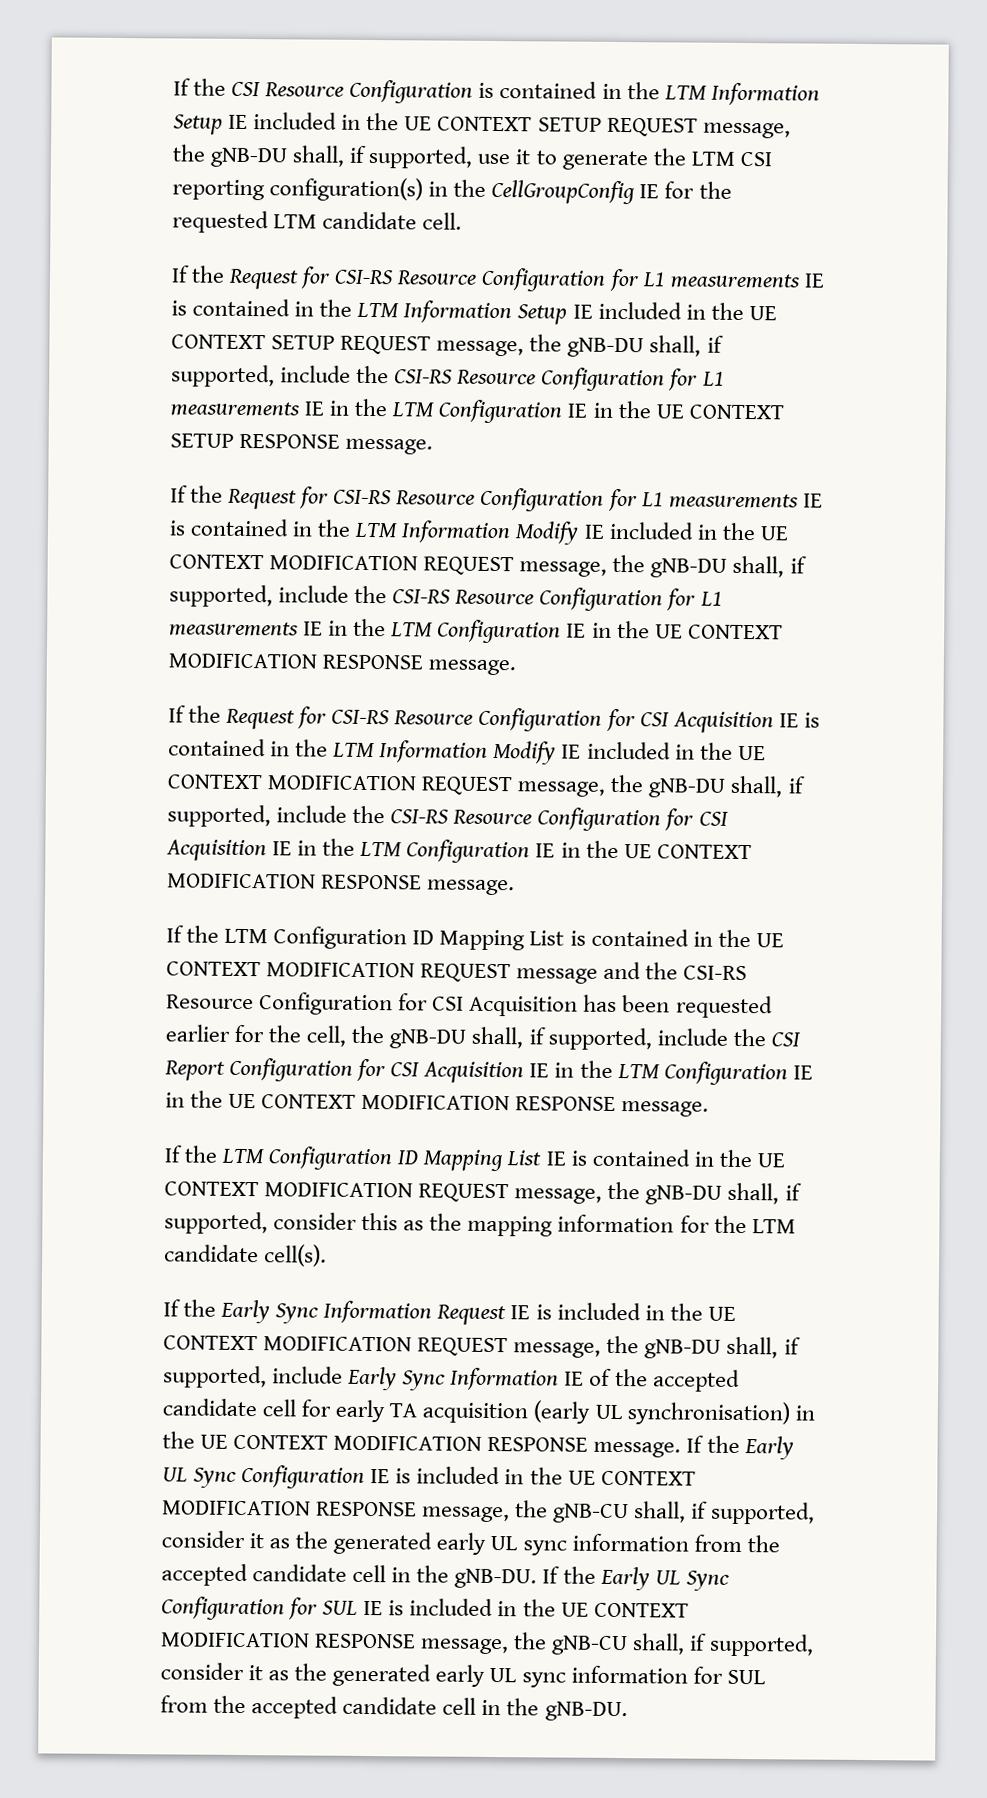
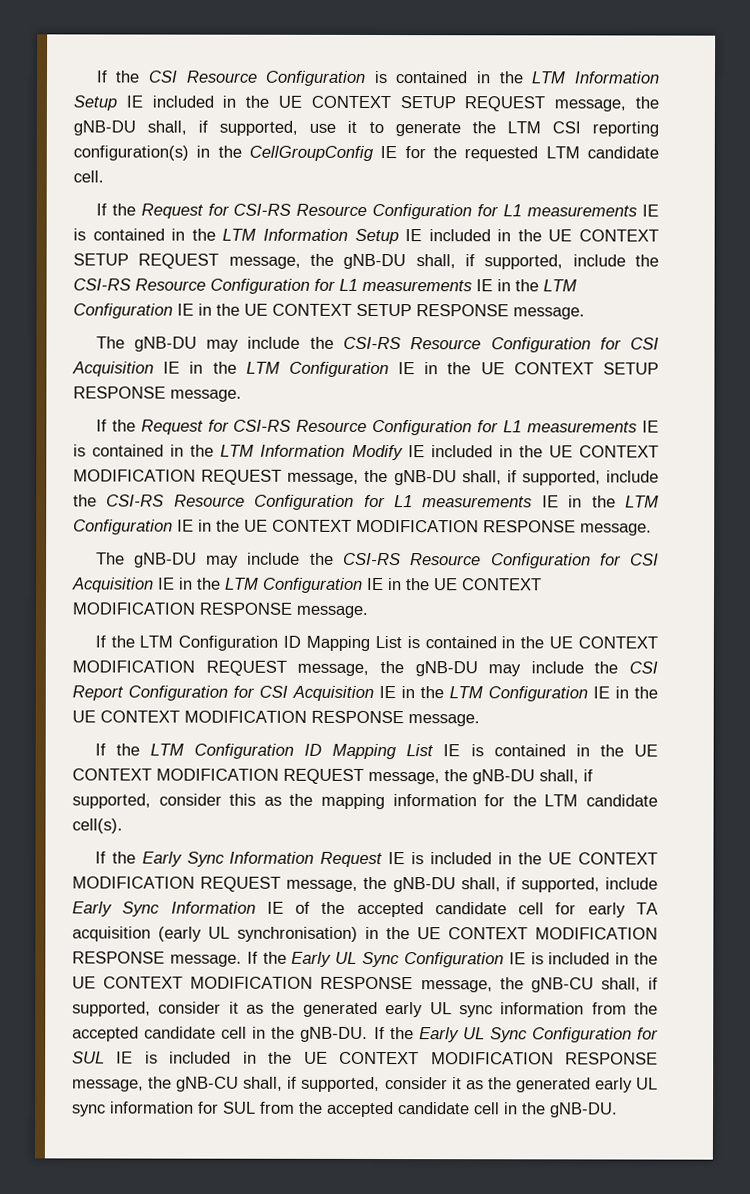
(434, 446) none -> [95,336,659,353] [72,361,659,378] [73,386,242,402] // The gNB-DU may include the CSI-RS Resource Configuration for CSI Acquisition IE in the LTM Configuration IE in the UE CONTEXT SETUP RESPONSE message.
[168,705,820,734] [168,738,766,765] [167,774,805,798] [167,804,271,828] If the Request for CSI-RS Resource Configuration for CSI Acquisition IE is contained in the LTM Information Modify IE included in the UE CONTEXT MODIFICATION REQUEST message, the gNB-DU shall, if supported, -> [95,552,240,568] The gNB-DU may
[516,961,748,984] [166,992,773,1019] [165,1024,652,1051] message and the CSI-RS Resource Configuration for CSI Acquisition has been requested earlier for the cell, the gNB-DU shall, if supported, -> [297,661,522,677] message, the gNB-DU may

